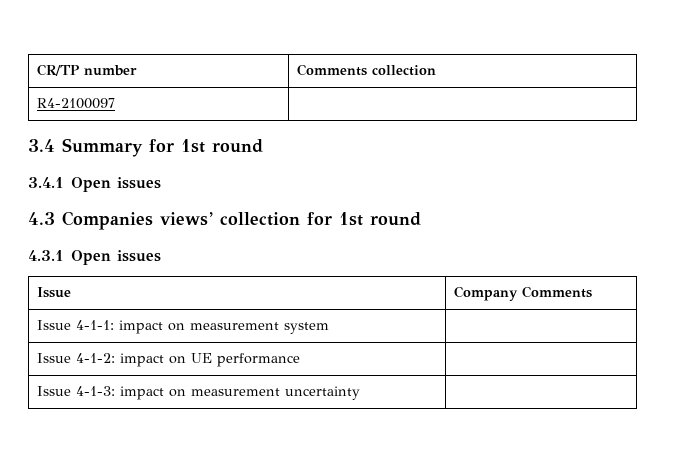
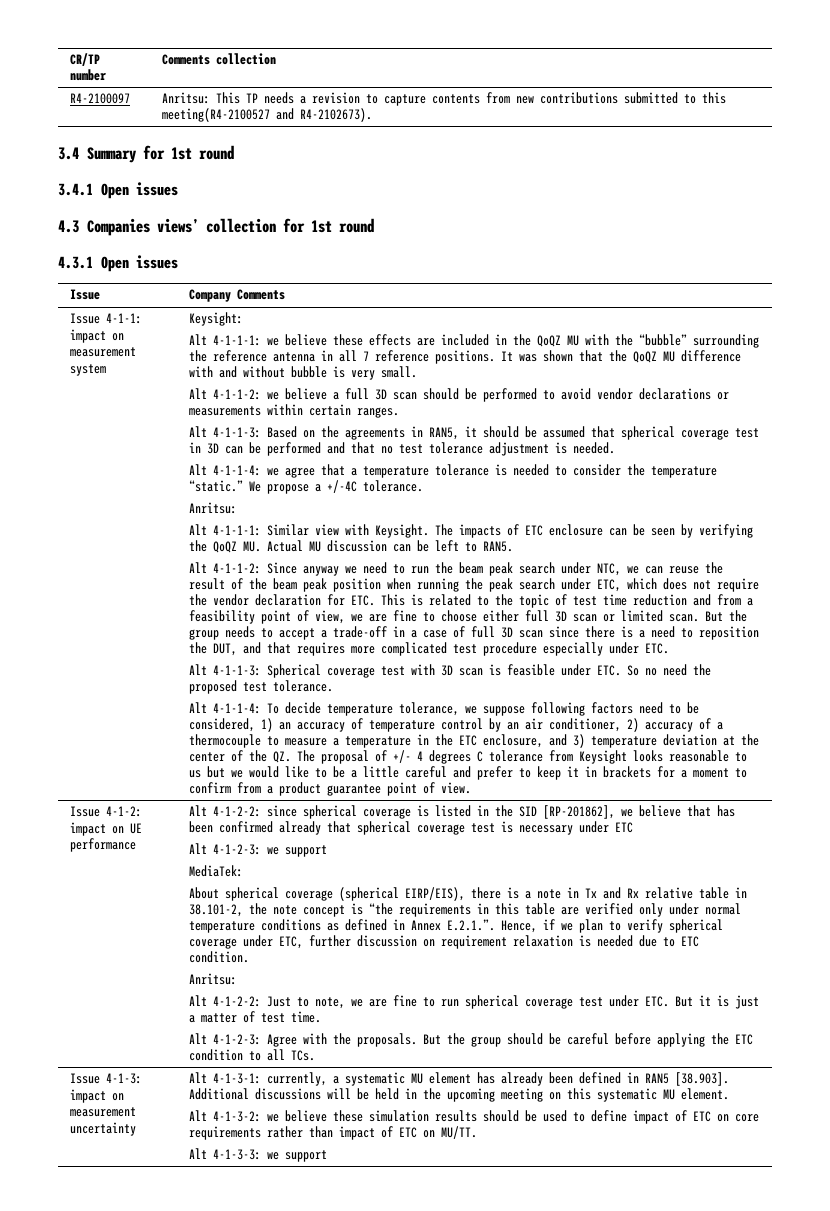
(115, 103) none -> [161,92,726,106] [161,108,372,122] Anritsu: This TP needs a revision to capture contents from new contributions submitted to this meeting(R4-2100527 and R4-2102673).
(329, 328) none -> [188,312,243,326] [188,334,759,348] [188,350,741,364] [188,366,417,380] [188,388,729,402] [188,404,399,418] [188,426,759,440] [188,442,615,456] [188,464,717,478] [188,480,423,494] [188,502,237,514] [188,524,753,538] [188,540,513,553] [188,562,723,576] [188,578,759,592] [188,594,753,608] [188,610,747,624] [188,626,759,640] [188,642,669,656] [188,664,711,678] [188,680,333,694] [188,702,699,716] [188,718,723,732] [188,734,759,748] [188,750,747,764] [188,766,747,780] [188,782,471,796] Keysight: // Alt 4-1-1-1: we believe these effects are included in the QoQZ MU with the “bubble” surrounding the reference antenna in all 7 reference positions. It was shown that the QoQZ MU difference with and without bubble is very small. // Alt 4-1-1-2: we believe a full 3D scan should be performed to avoid vendor declarations or measurements within certain ranges. // Alt 4-1-1-3: Based on the agreements in RAN5, it should be assumed that spherical coverage test in 3D can be performed and that no test tolerance adjustment is needed. // Alt 4-1-1-4: we agree that a temperature tolerance is needed to consider the temperature “static.” We propose a +/-4C tolerance. // Anritsu: // Alt 4-1-1-1: Similar view with Keysight. The impacts of ETC enclosure can be seen by verifying the QoQZ MU. Actual MU discussion can be left to RAN5. // Alt 4-1-1-2: Since anyway we need to run the beam peak search under NTC, we can reuse the result of the beam peak position when running the peak search under ETC, which does not require the vendor declaration for ETC. This is related to the topic of test time reduction and from a feasibility point of view, we are fine to choose either full 3D scan or limited scan. But the group needs to accept a trade-off in a case of full 3D scan since there is a need to reposition the DUT, and that requires more complicated test procedure especially under ETC. // Alt 4-1-1-3: Spherical coverage test with 3D scan is feasible under ETC. So no need the proposed test tolerance. // Alt 4-1-1-4: To decide temperature tolerance, we suppose following factors need to be considered, 1) an accuracy of temperature control by an air conditioner, 2) accuracy of a thermocouple to measure a temperature in the ETC enclosure, and 3) temperature deviation at the center of the QZ. The proposal of +/- 4 degrees C tolerance from Keysight looks reasonable to us but we would like to be a little careful and prefer to keep it in brackets for a moment to confirm from a product guarantee point of view.
(300, 360) none -> [188,805,735,819] [188,821,633,835] [188,843,327,857] [188,865,243,877] [188,887,747,901] [188,903,741,917] [188,919,723,933] [188,935,699,949] [188,951,249,963] [188,973,237,985] [188,995,759,1009] [188,1011,321,1023] [188,1033,753,1047] [188,1049,315,1061] Alt 4-1-2-2: since spherical coverage is listed in the SID [RP-201862], we believe that has been confirmed already that spherical coverage test is necessary under ETC // Alt 4-1-2-3: we support // MediaTek: // About spherical coverage (spherical EIRP/EIS), there is a note in Tx and Rx relative table in 38.101-2, the note concept is “the requirements in this table are verified only under normal temperature conditions as defined in Annex E.2.1.”. Hence, if we plan to verify spherical coverage under ETC, further discussion on requirement relaxation is needed due to ETC condition. // Anritsu: // Alt 4-1-2-2: Just to note, we are fine to run spherical coverage test under ETC. But it is just a matter of test time. // Alt 4-1-2-3: Agree with the proposals. But the group should be careful before applying the ETC condition to all TCs.
(360, 393) none -> [188,1072,729,1086] [188,1088,729,1102] [188,1110,759,1124] [188,1126,477,1140] [188,1148,327,1162] Alt 4-1-3-1: currently, a systematic MU element has already been defined in RAN5 [38.903]. Additional discussions will be held in the upcoming meeting on this systematic MU element. // Alt 4-1-3-2: we believe these simulation results should be used to define impact of ETC on core requirements rather than impact of ETC on MU/TT. // Alt 4-1-3-3: we support

